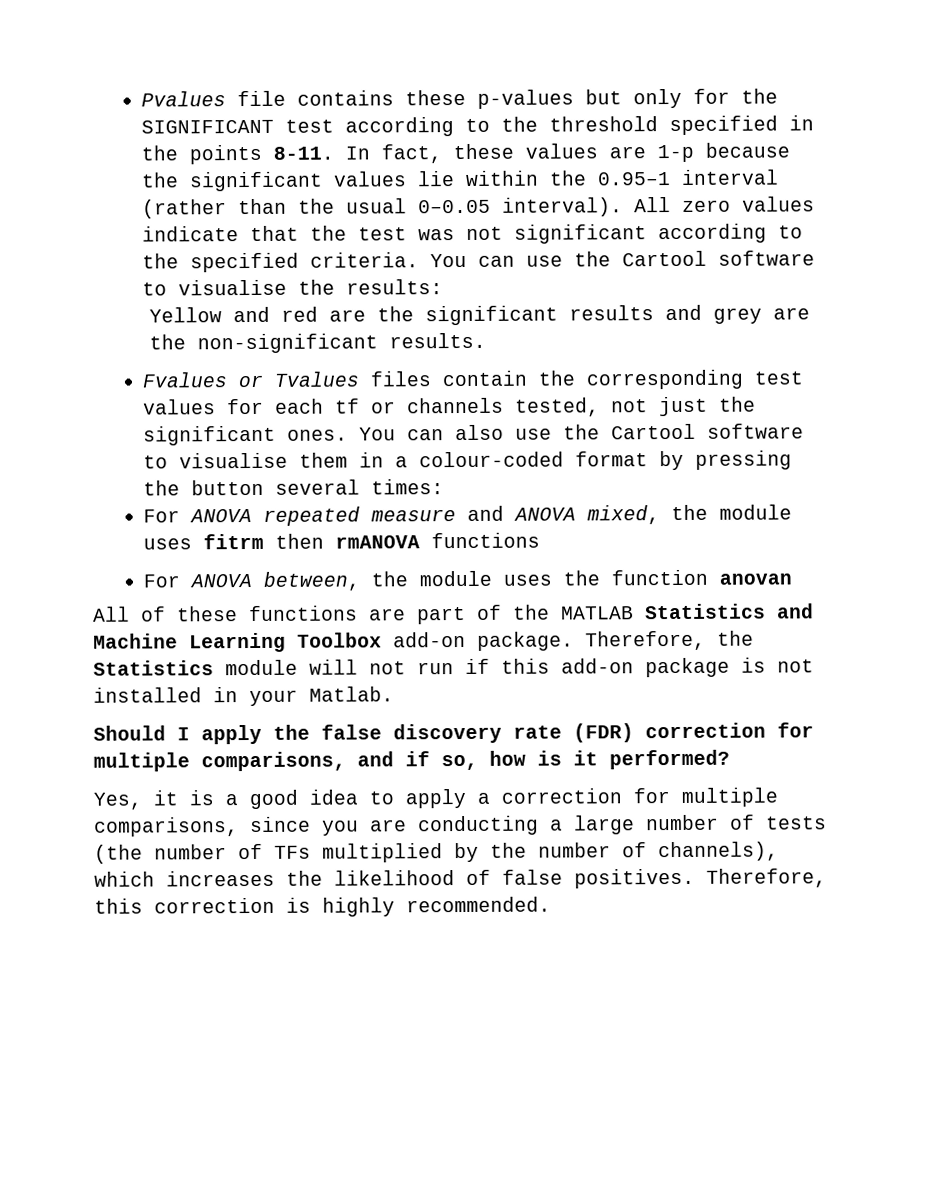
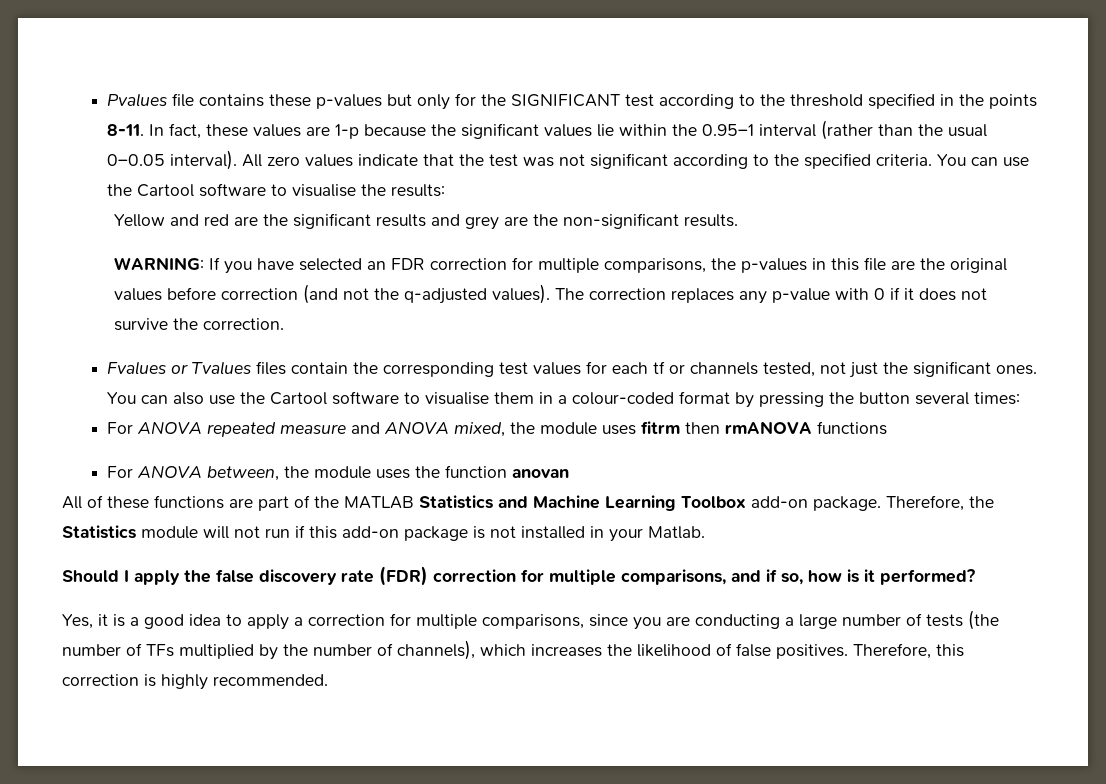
(487, 340) none -> [114,257,1008,274] [114,284,988,304] [114,318,285,331] // WARNING: If you have selected an FDR correction for multiple comparisons, the p-values in this file are the original values before correction (and not the q-adjusted values). The correction replaces any p-value with 0 if it does not survive the correction.

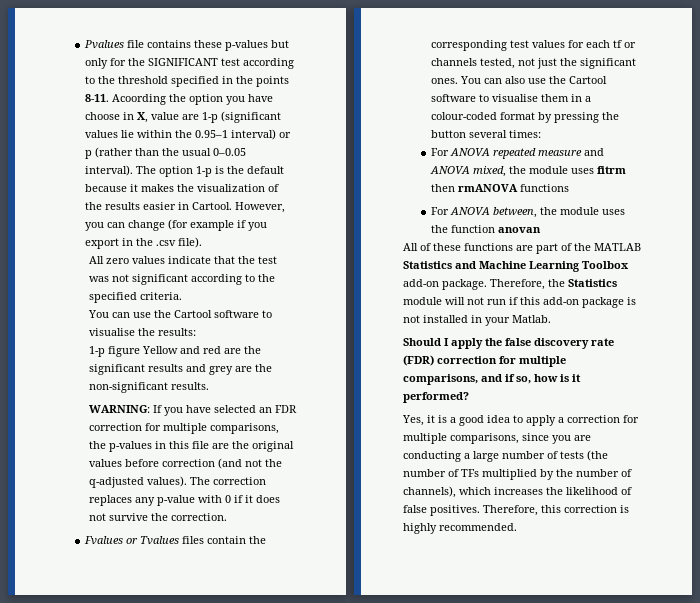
[149,123,540,139] In fact, these values are 1-p because the significant -> [112,94,274,105] [85,111,282,123] Acoording the option you have choose in X, value are 1-p (significant
[759,124,817,137] interval -> [231,129,292,140] [85,150,93,159] interval) or p
(238, 160) none -> [136,166,285,177] [85,184,280,192] [85,202,286,213] [85,219,268,231] [85,237,203,249] The option 1-p is the default because it makes the visualization of the results easier in Cartool. However, you can change (for example if you export in the .csv file). //
(933, 160) none -> (183, 296) //
(446, 190) none -> [89,346,141,357] 1-p figure

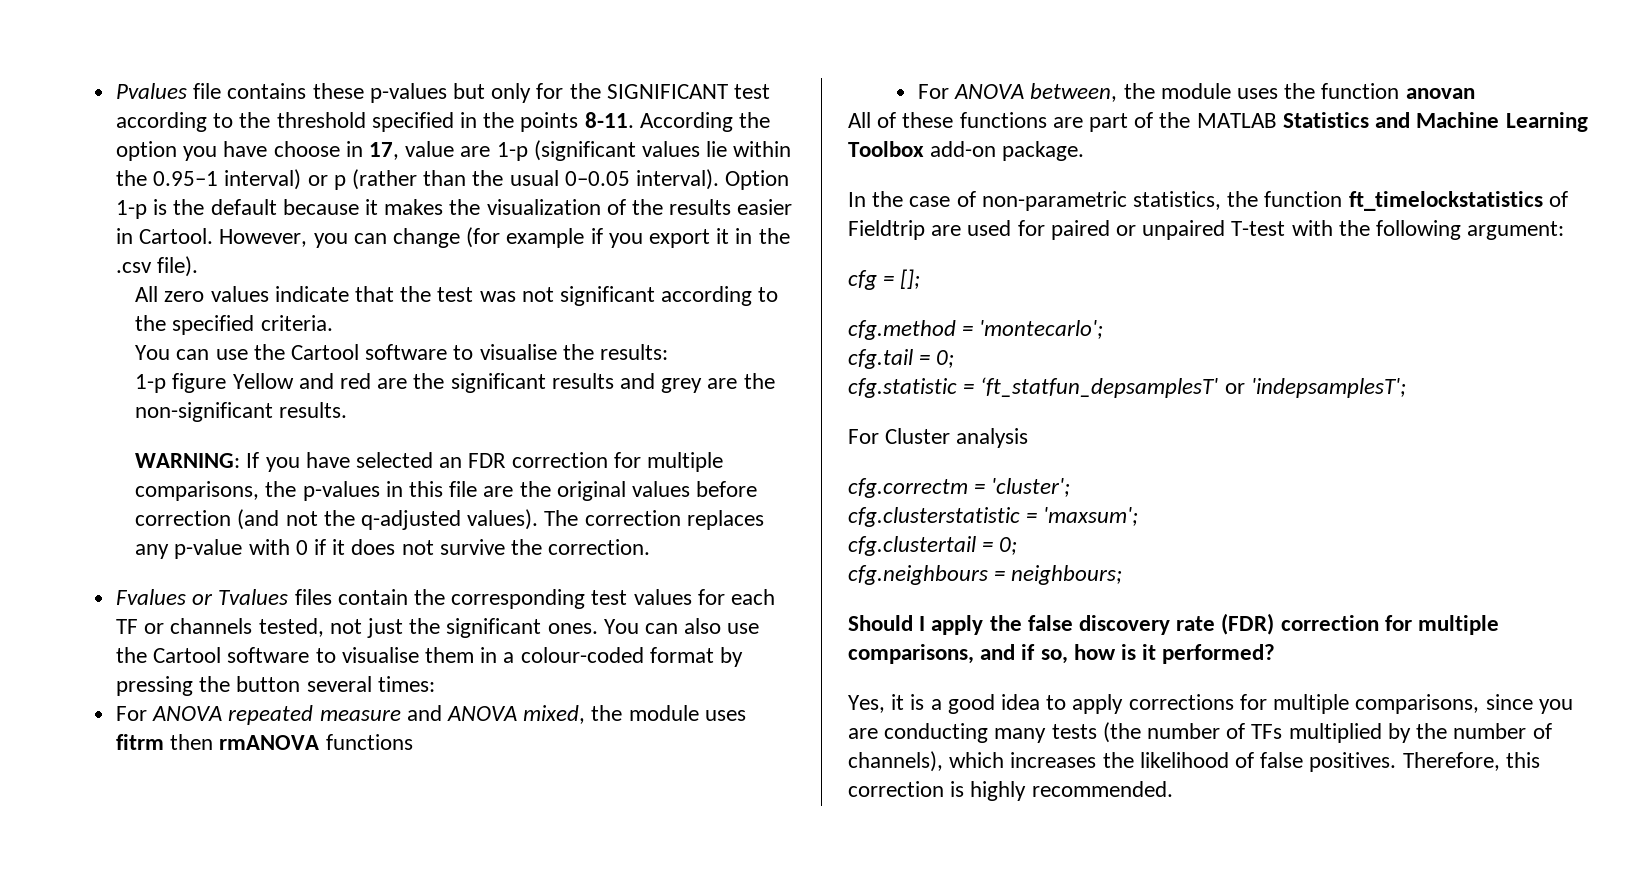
[112,94,167,105] Acoording -> [639,112,733,132] According
[137,112,149,123] X, -> [368,142,399,160] 17,
[136,166,194,177] The option -> [725,170,790,190] Option
(120, 243) none -> [716,228,730,244] it
[613,40,623,48] tf -> [115,619,138,634] TF
[490,279,617,290] [403,297,636,308] [403,315,551,326] Therefore, the Statistics module will not run if this add-on package is not installed in your Matlab. -> [848,191,1568,211] [848,220,1565,240] [848,269,921,290] [848,320,1104,340] [848,349,955,369] [848,377,1406,398] [848,428,1029,448] [848,478,1071,498] [848,507,1139,527] [848,536,1018,556] [848,565,1123,585] // In the case of non-parametric statistics, the function ft_timelockstatistics of Fieldtrip are used for paired or unpaired T-test with the following argument: // cfg = []; // cfg.method = 'montecarlo'; // cfg.tail = 0; // cfg.statistic = ‘ft_statfun_depsamplesT' or 'indepsamplesT'; // For Cluster analysis // cfg.correctm = 'cluster'; // cfg.clusterstatistic = 'maxsum'; // cfg.clustertail = 0; // cfg.neighbours = neighbours;
[558,415,620,423] a correction -> [1128,694,1234,710] corrections
[464,451,558,462] a large number of -> [994,728,1047,743] many

